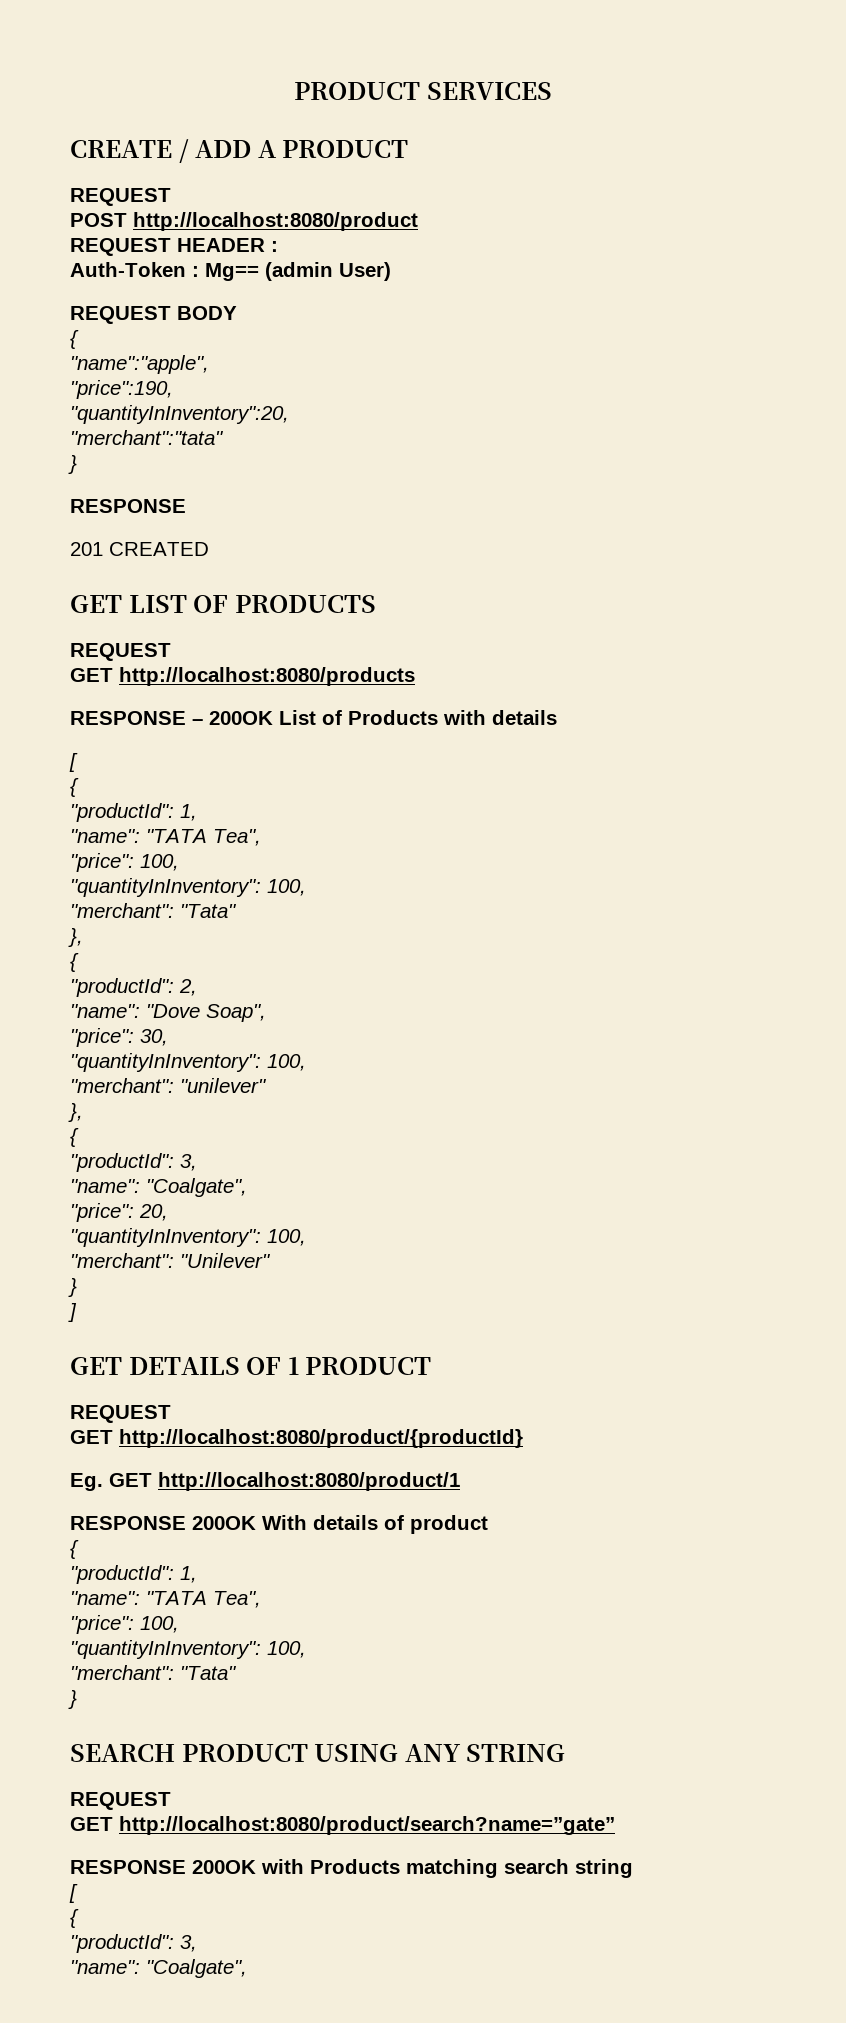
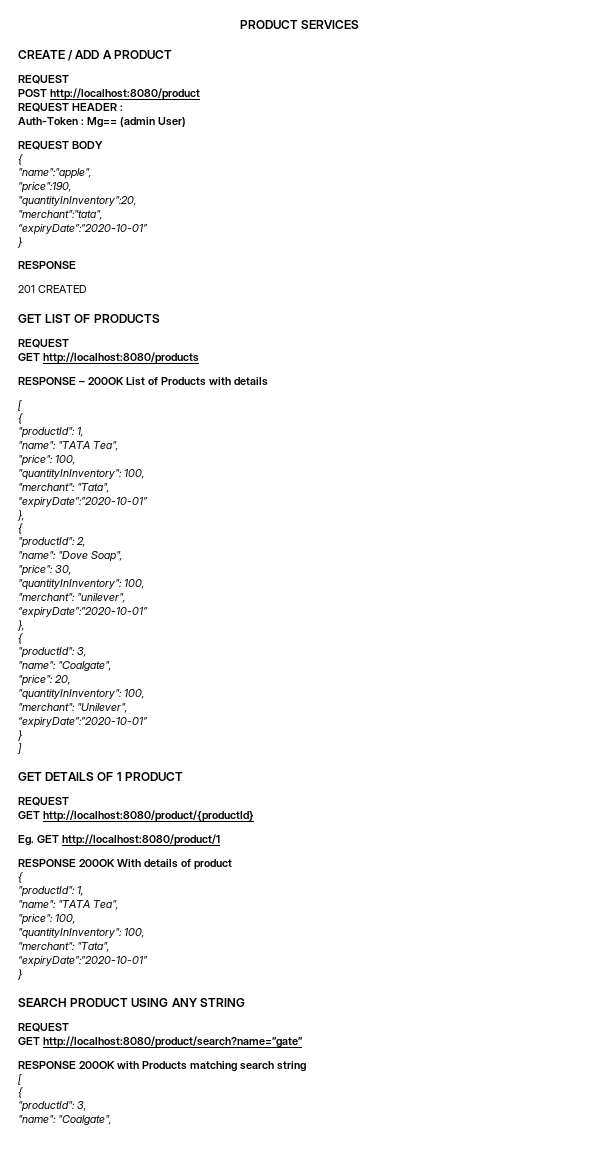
[70,430,224,445] "merchant":"tata" -> [18,210,102,220] [18,224,148,235] "merchant":"tata", // “expiryDate”:”2020-10-01”
[180,904,237,918] "Tata" -> [77,483,109,493] [18,497,148,508] "Tata", // “expiryDate”:”2020-10-01”
[180,1078,267,1093] "unilever" -> [77,593,125,603] [18,607,148,618] "unilever", // “expiryDate”:”2020-10-01”
[180,1253,271,1268] "Unilever" -> [77,703,127,713] [18,717,148,728] "Unilever", // “expiryDate”:”2020-10-01”
[180,1666,237,1680] "Tata" -> [77,942,109,952] [18,956,148,967] "Tata", // “expiryDate”:”2020-10-01”

